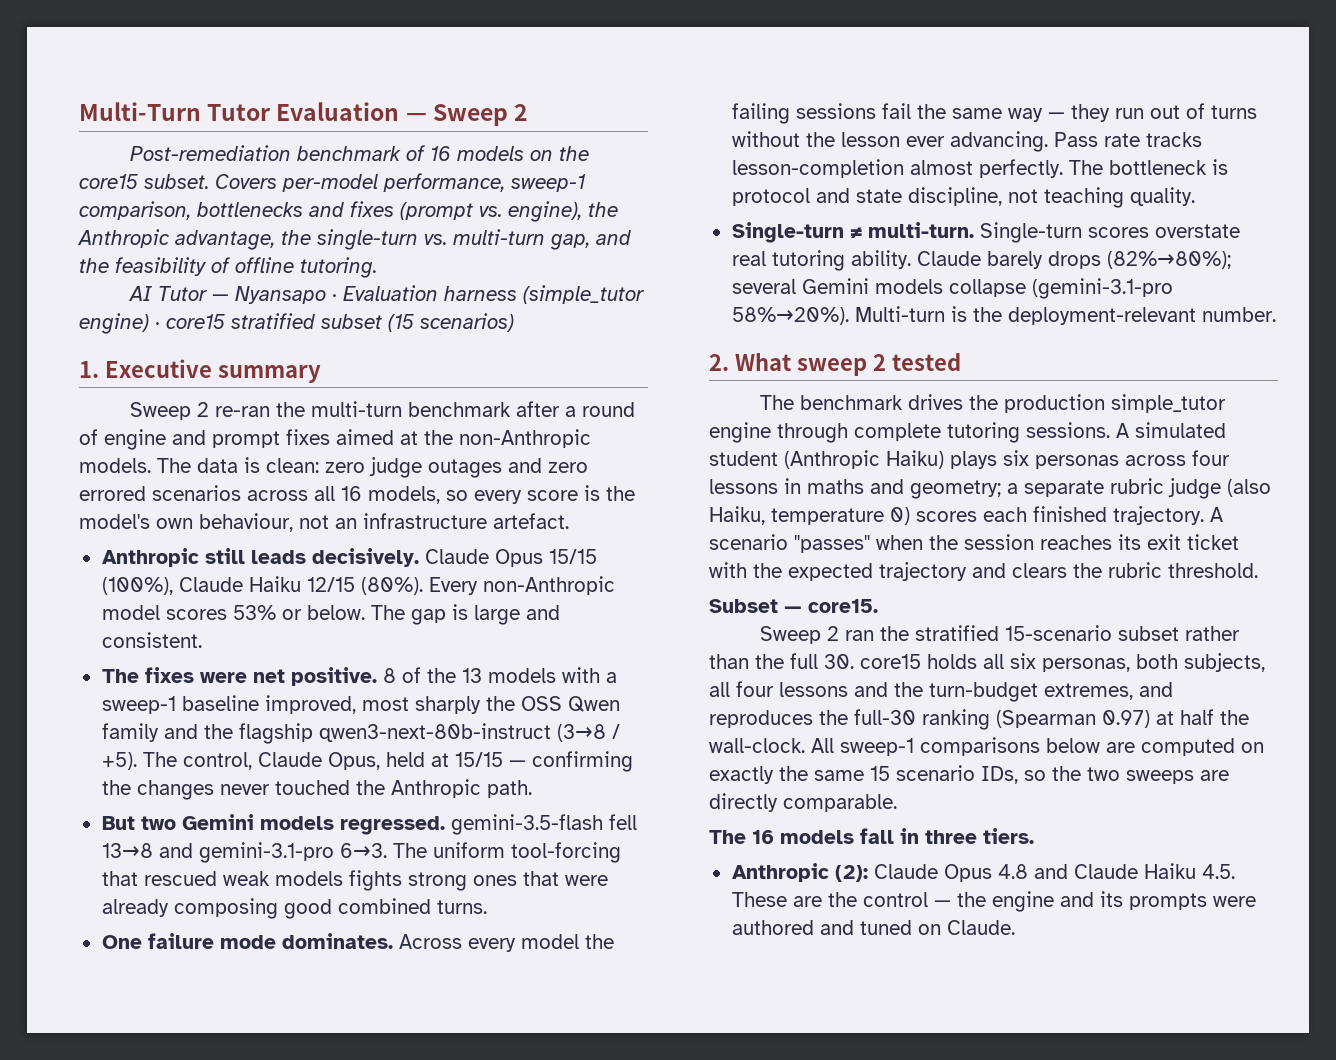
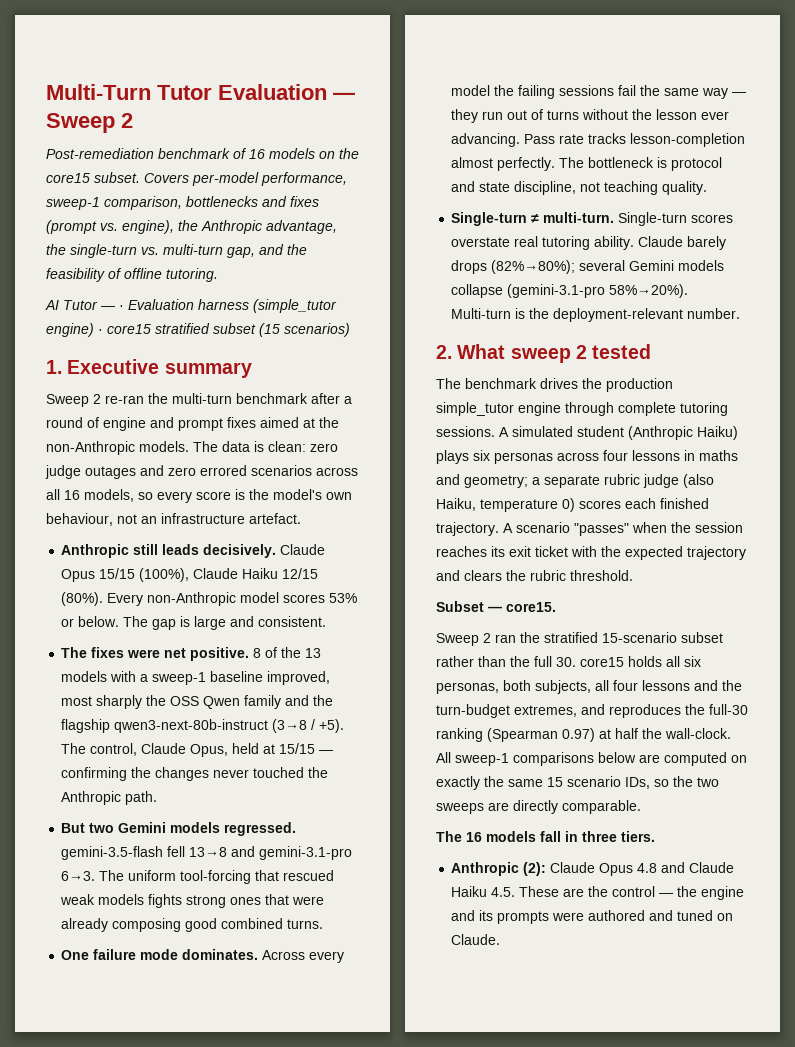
[235,286,327,304] Nyansapo -> (116, 308) none

